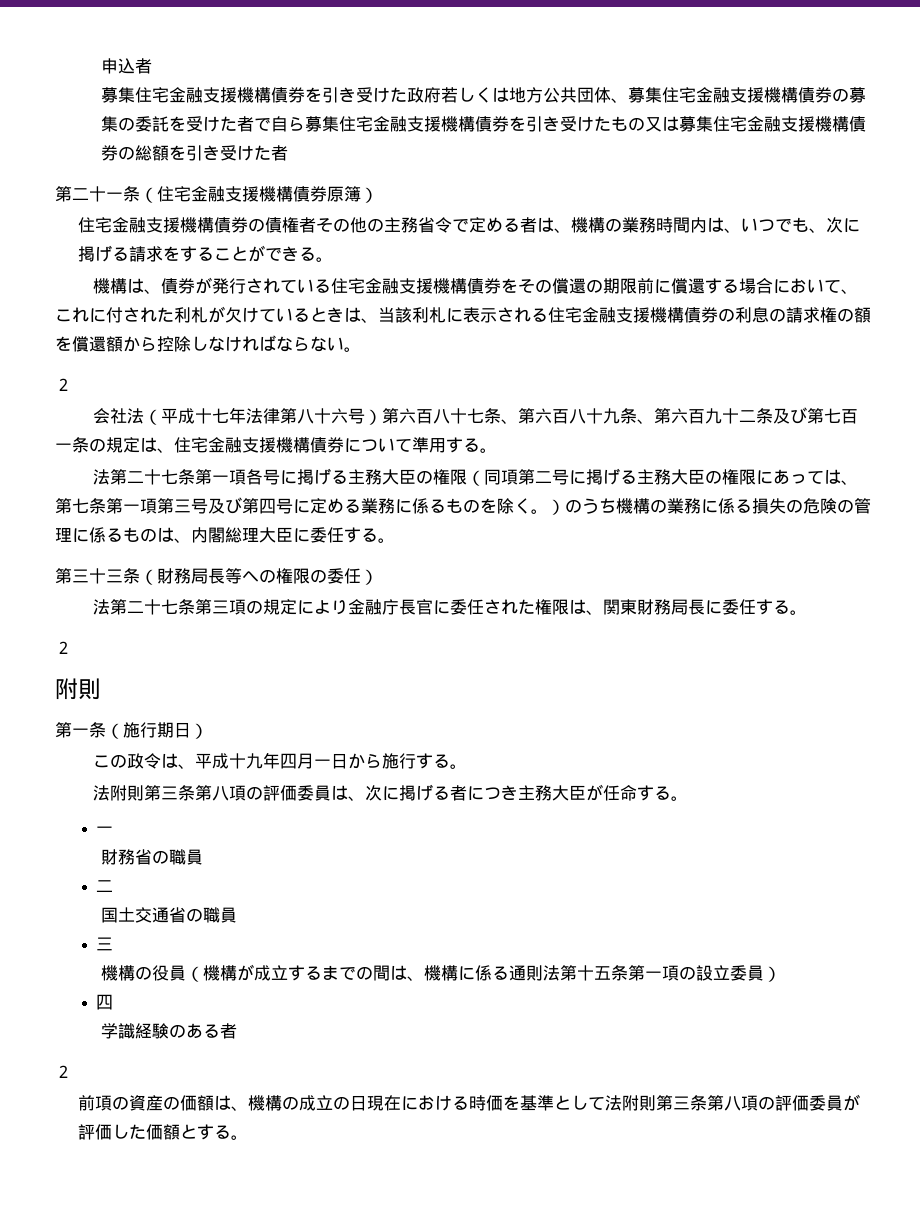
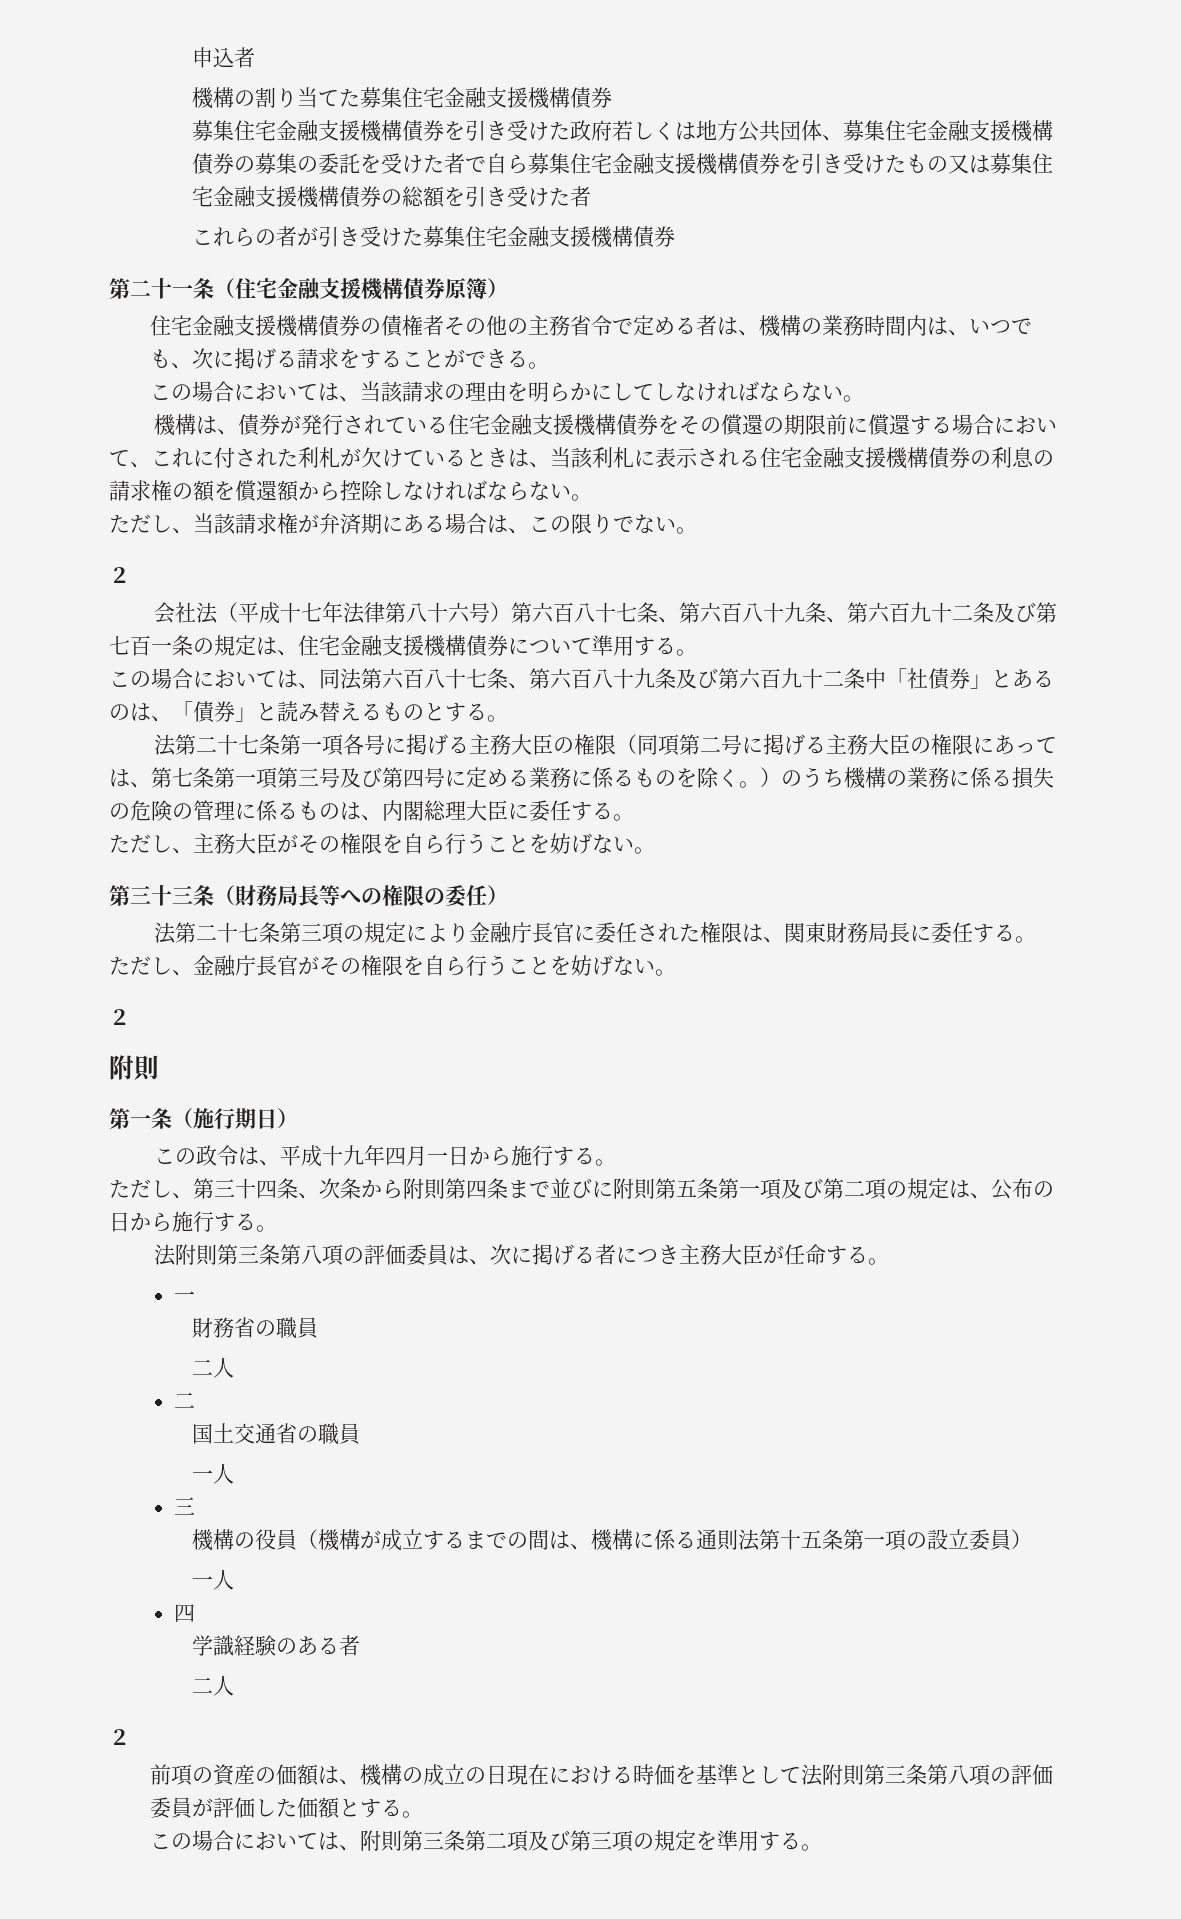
(153, 66) none -> [191,87,612,109] // 機構の割り当てた募集住宅金融支援機構債券
(289, 153) none -> [191,226,675,248] // これらの者が引き受けた募集住宅金融支援機構債券
(334, 259) none -> [150,381,865,403] // この場合においては、当該請求の理由を明らかにしてしなければならない。
(361, 349) none -> [109,513,697,535] // ただし、当該請求権が弁済期にある場合は、この限りでない。
(497, 450) none -> [109,668,1054,690] [109,701,508,723] // この場合においては、同法第六百八十七条、第六百八十九条及び第六百九十二条中「社債券」とあるのは、「債券」と読み替えるものとする。
(395, 540) none -> [109,833,655,854] // ただし、主務大臣がその権限を自ら行うことを妨げない。
(808, 612) none -> [109,955,676,977] // ただし、金融庁長官がその権限を自ら行うことを妨げない。
(468, 766) none -> [109,1178,1054,1200] [109,1211,277,1232] // ただし、第三十四条、次条から附則第四条まで並びに附則第五条第一項及び第二項の規定は、公布の日から施行する。
(204, 857) none -> [191,1357,234,1378] // 二人
(238, 915) none -> [191,1463,234,1484] // 一人
(782, 974) none -> [191,1569,234,1590] // 一人
(238, 1031) none -> [191,1675,234,1696] // 二人
(249, 1137) none -> [150,1830,823,1852] // この場合においては、附則第三条第二項及び第三項の規定を準用する。

